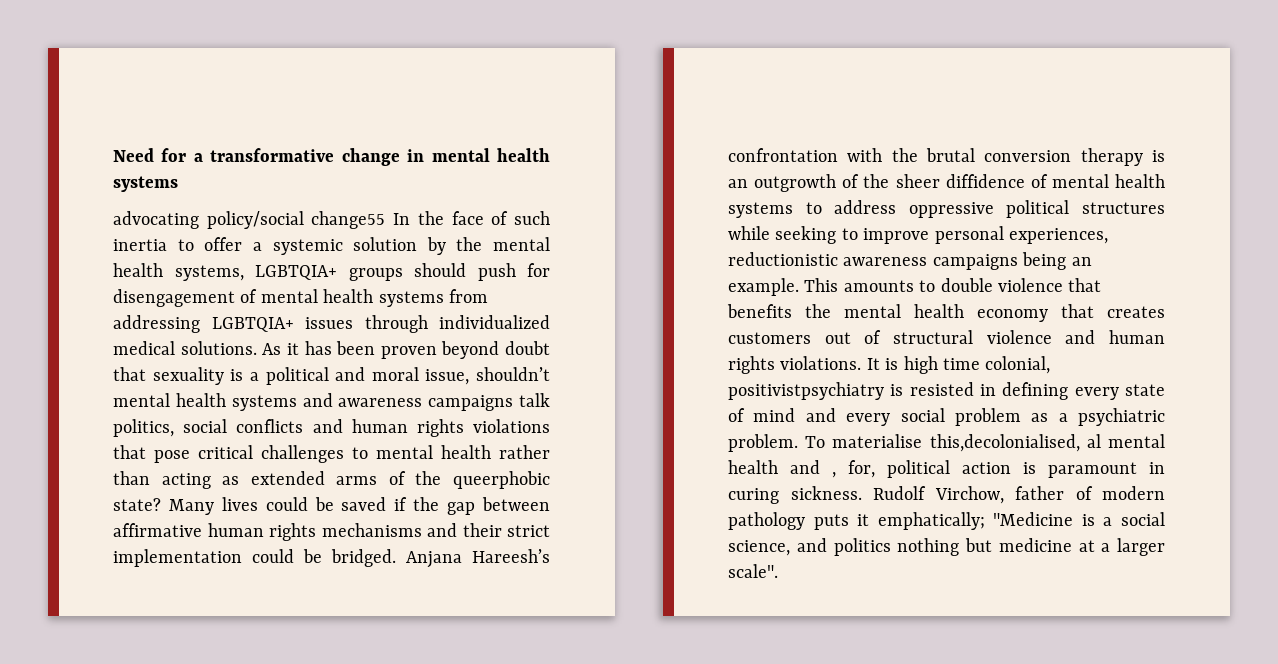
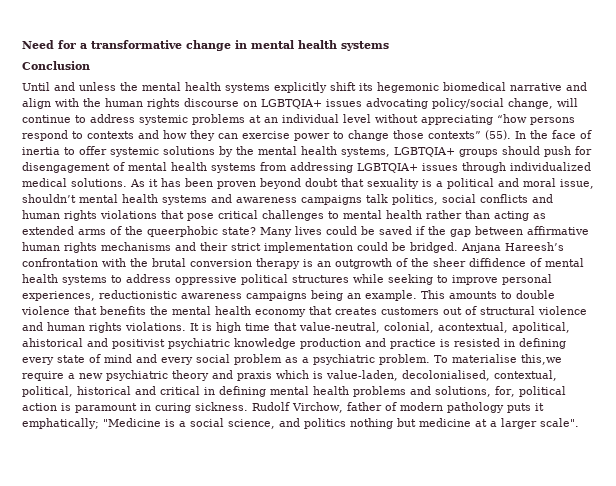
[113,211,386,229] advocating policy/social change55 -> [22,61,90,70] [22,82,587,93] [22,98,578,109] [22,114,575,125] [22,130,511,141] Conclusion // Until and unless the mental health systems explicitly shift its hegemonic biomedical narrative and align with the human rights discourse on LGBTQIA+ issues advocating policy/social change, will continue to address systemic problems at an individual level without appreciating “how persons respond to contexts and how they can exercise power to change those contexts” (55).
[514,211,550,225] such -> (592, 134) none
[252,237,418,255] a systemic solution -> [110,146,215,157] systemic solutions
[985,356,1051,374] [728,382,884,400] colonial, positivistpsychiatry -> [274,322,570,333] [22,338,436,349] that value-neutral, colonial, acontextual, apolitical, ahistorical and positivist psychiatric knowledge production and practice
[929,434,1165,452] [728,460,836,478] this,decolonialised, al mental health and , -> [521,354,562,365] [22,370,557,381] [22,386,491,397] this,we require a new psychiatric theory and praxis which is value-laden, decolonialised, contextual, political, historical and critical in defining mental health problems and solutions,

